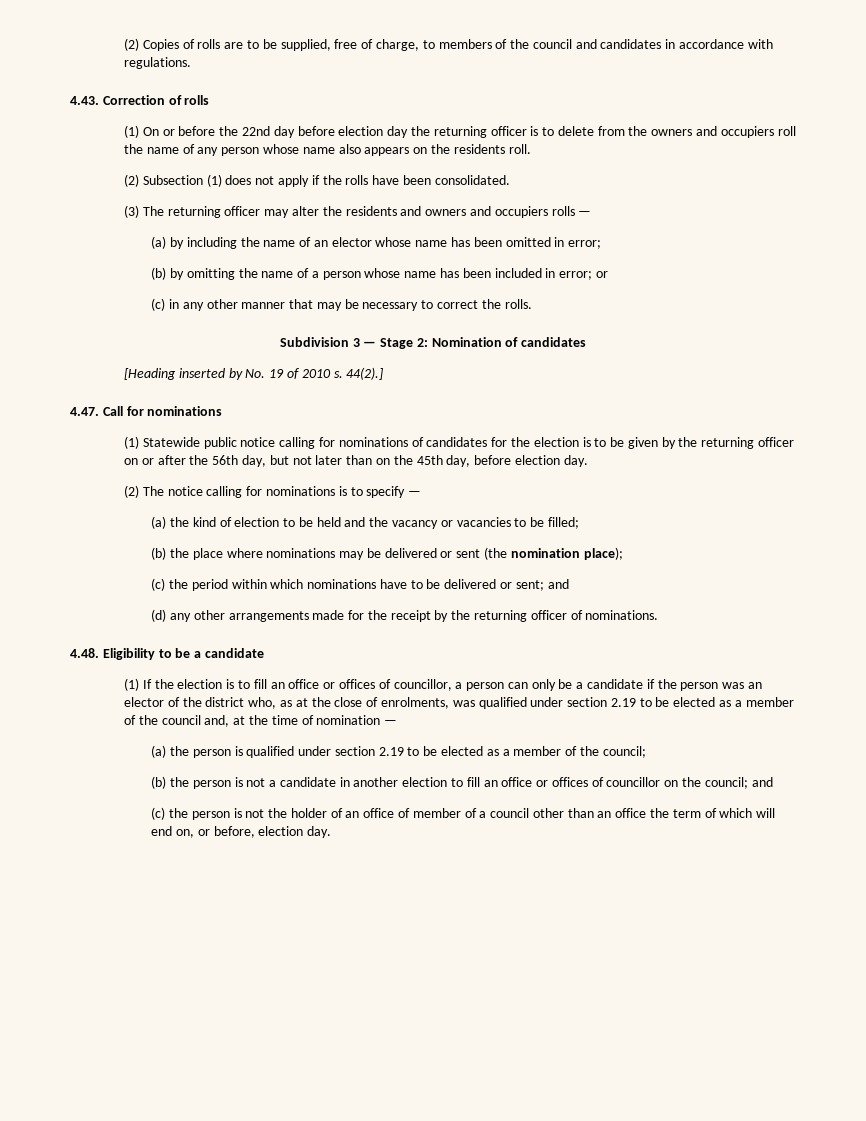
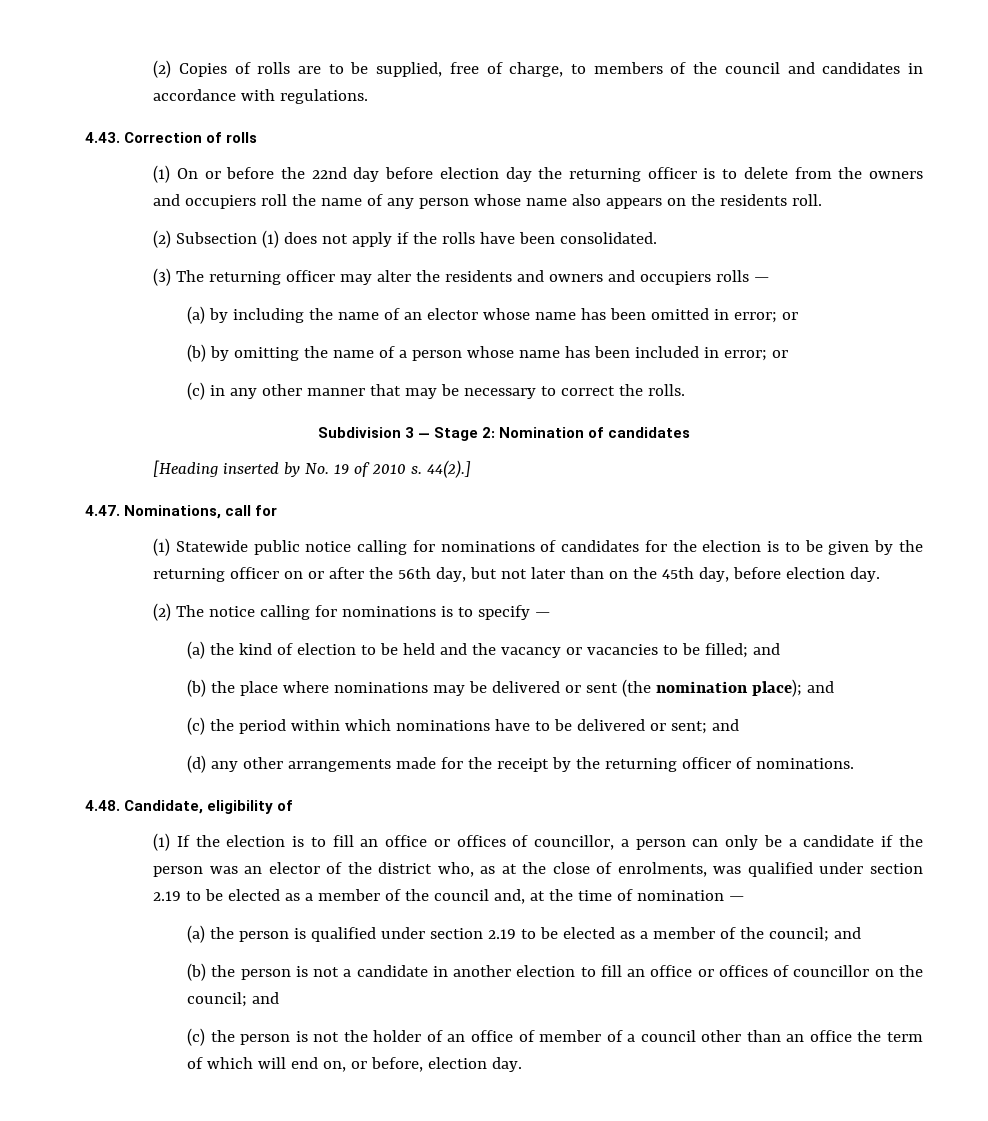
(602, 244) none -> [782,312,799,320] or
[102,406,223,416] Call for nominations -> [124,505,278,519] Nominations, call for
(579, 523) none -> [753,643,781,655] and
(623, 553) none -> [807,681,835,693] and
[102,648,264,660] Eligibility to be a candidate -> [124,800,294,814] Candidate, eligibility of
(646, 752) none -> [834,927,862,939] and

